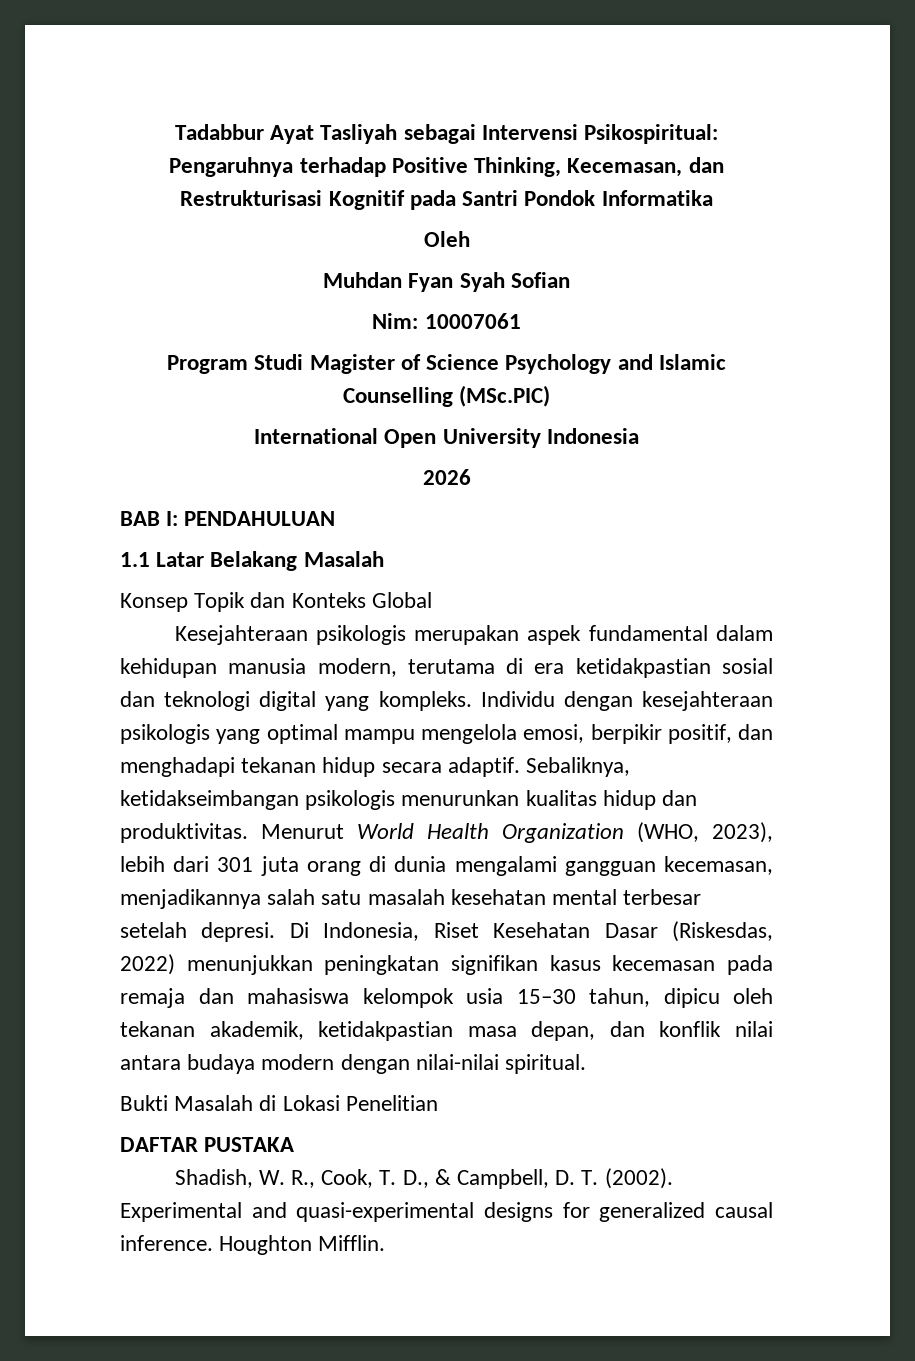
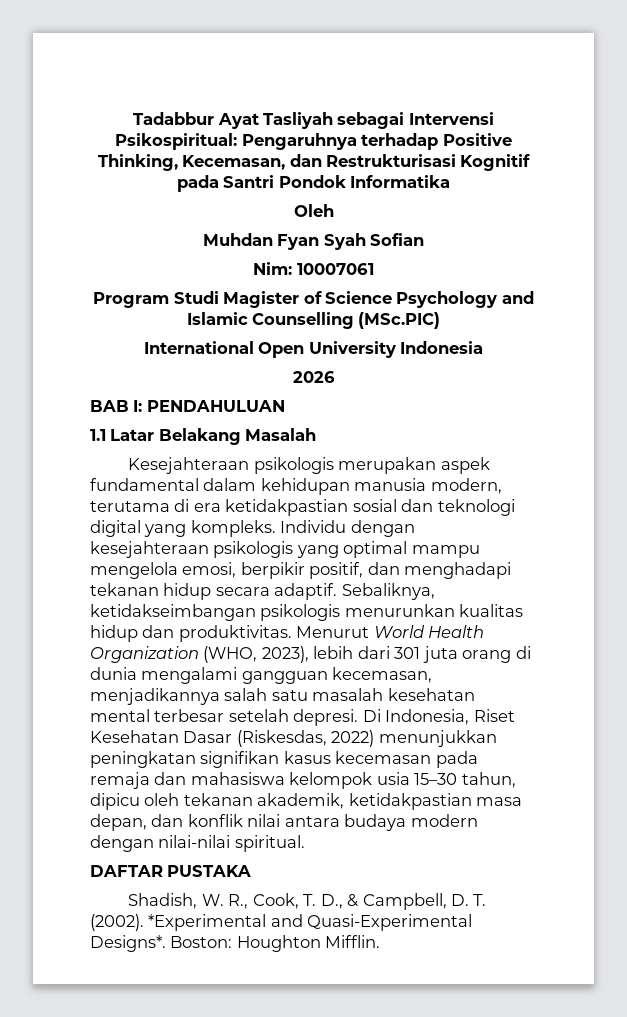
[120,592,432,612] // Konsep Topik dan Konteks Global -> (317, 434) none
[120,1095,438,1111] // Bukti Masalah di Lokasi Penelitian -> (305, 843) none
[120,1202,773,1222] [120,1235,213,1251] Experimental and quasi-experimental designs for generalized causal inference. -> [148,914,473,931] [90,935,233,952] *Experimental and Quasi-Experimental Designs*. Boston:

